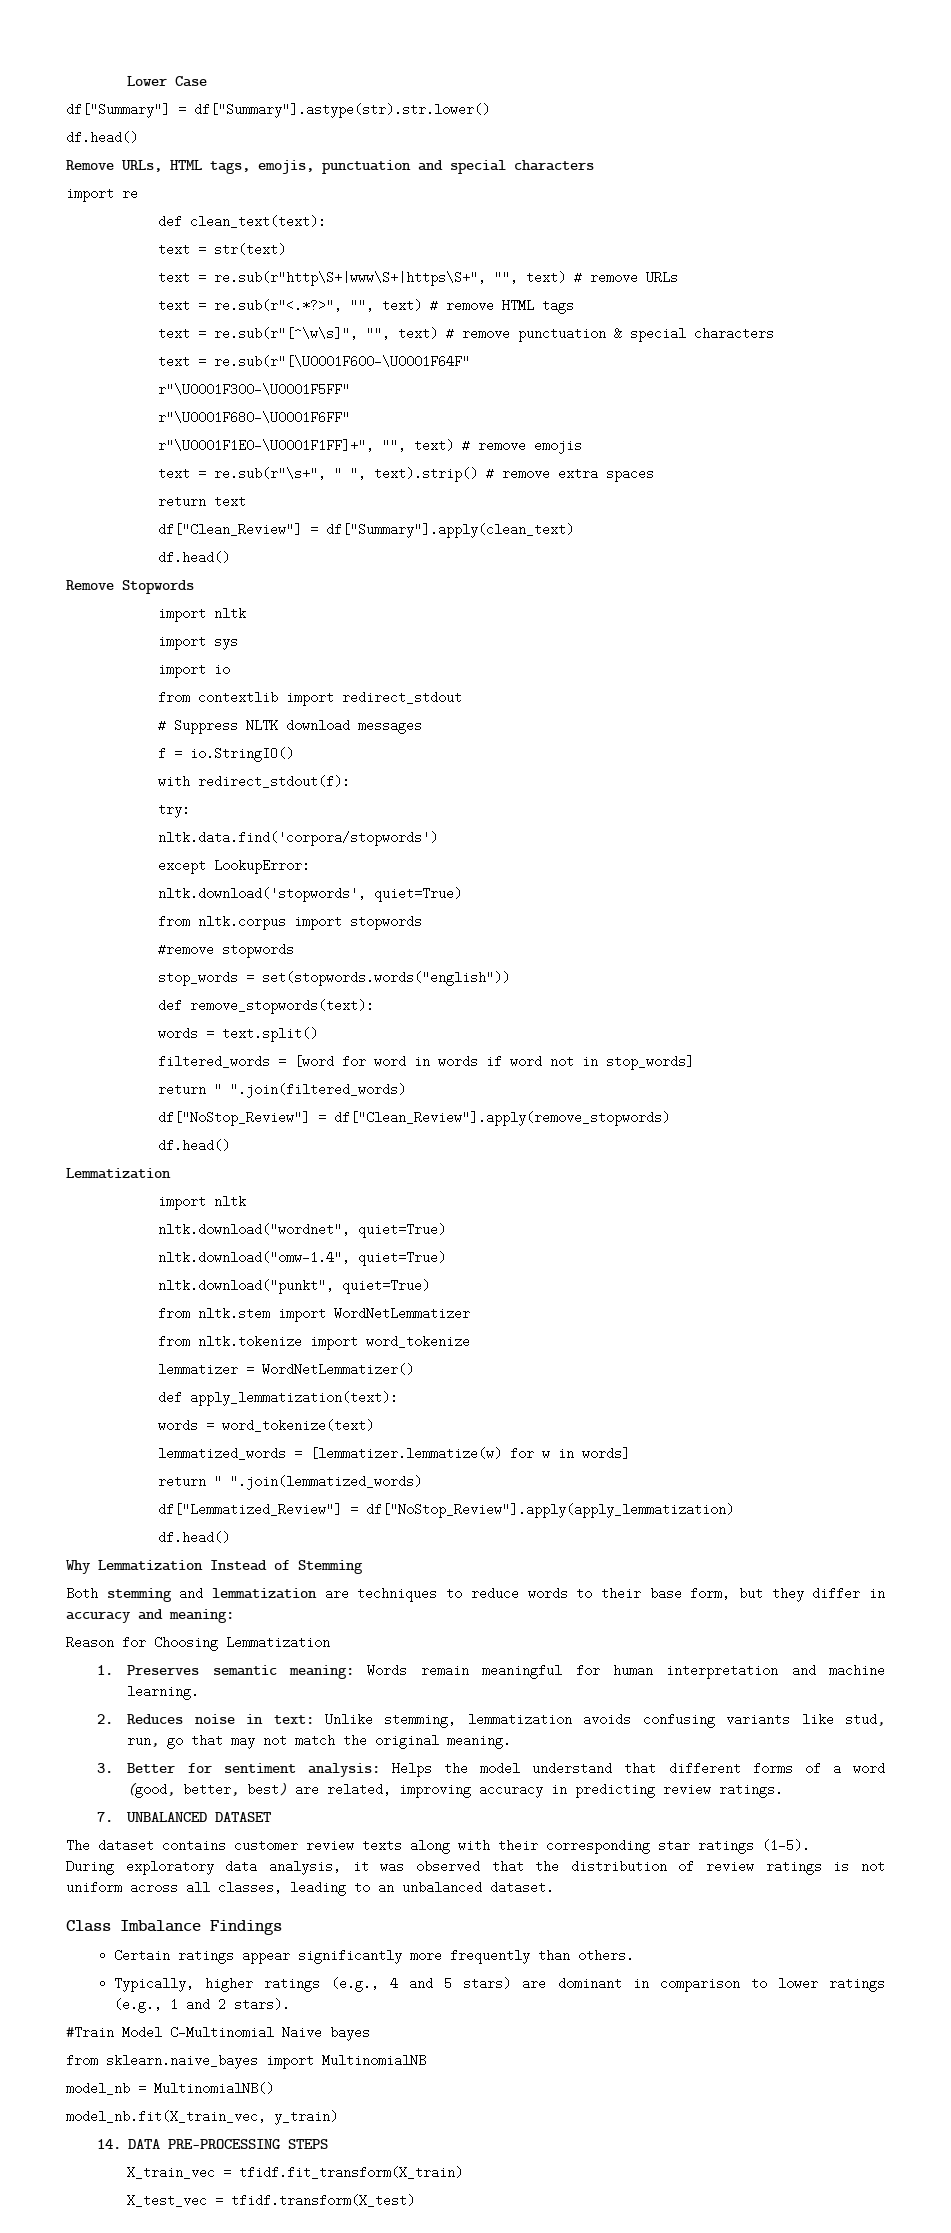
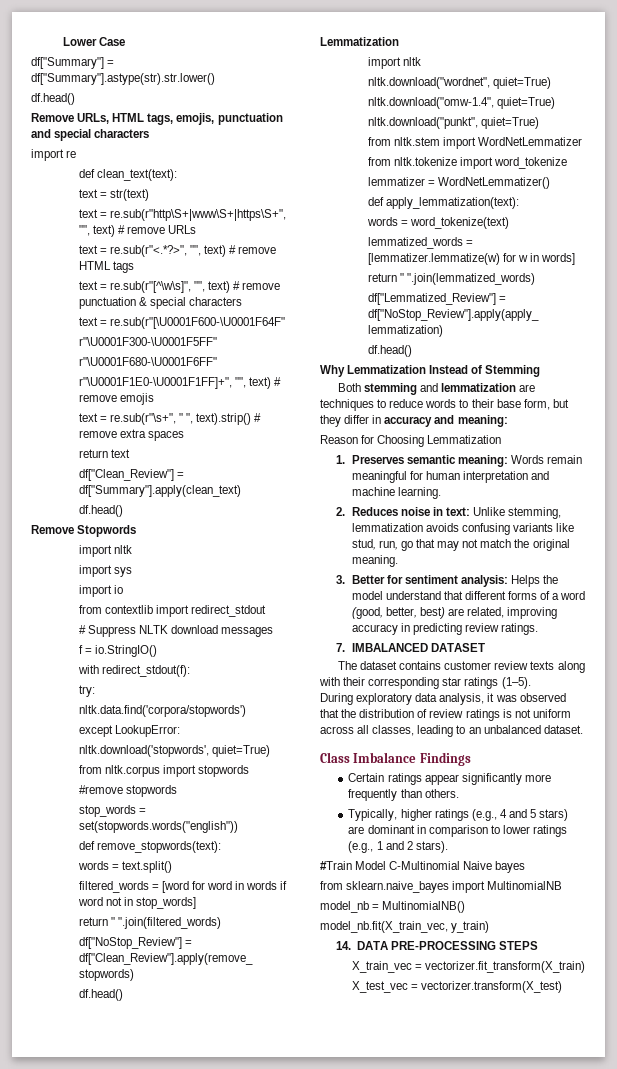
[126,1812,208,1822] UNBALANCED -> [351,643,428,652] IMBALANCED
[239,2166,464,2179] tfidf.fit_transform(X_train) -> [424,961,585,973] vectorizer.fit_transform(X_train)
[231,2194,416,2207] tfidf.transform(X_test) -> [420,981,562,993] vectorizer.transform(X_test)

